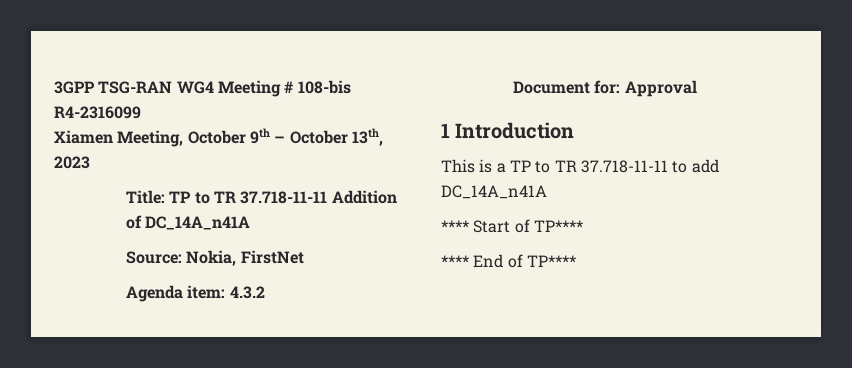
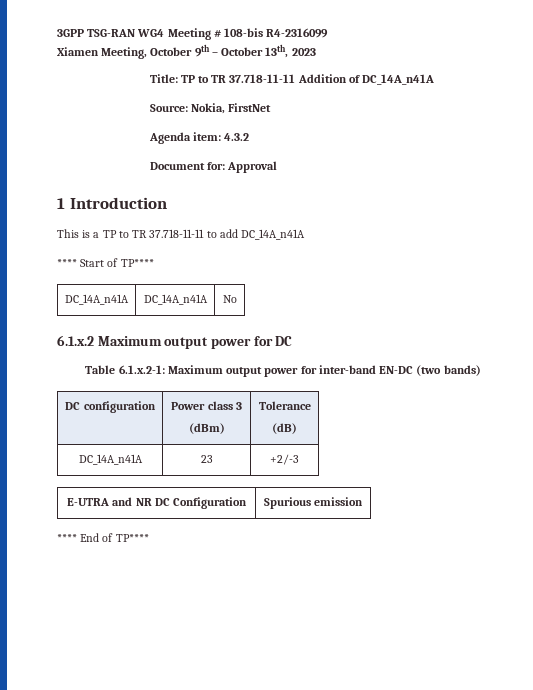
(583, 226) none -> [65,294,129,305] [143,294,208,305] [222,295,237,303] [57,335,293,349] [85,365,481,377] [65,401,156,413] [171,401,242,410] [188,423,225,434] [258,401,311,410] [272,423,297,434] [78,454,143,465] [200,455,213,463] [270,454,299,465] [67,497,247,509] [263,497,364,509] // DC_14A_n41A | DC_14A_n41A | No // 6.1.x.2 Maximum output power for DC // Table 6.1.x.2-1: Maximum output power for inter-band EN-DC (two bands) // DC configuration | Power class 3 // (dBm) | Tolerance // (dB) // DC_14A_n41A | 23 | +2/-3 // E-UTRA and NR DC Configuration | Spurious emission

